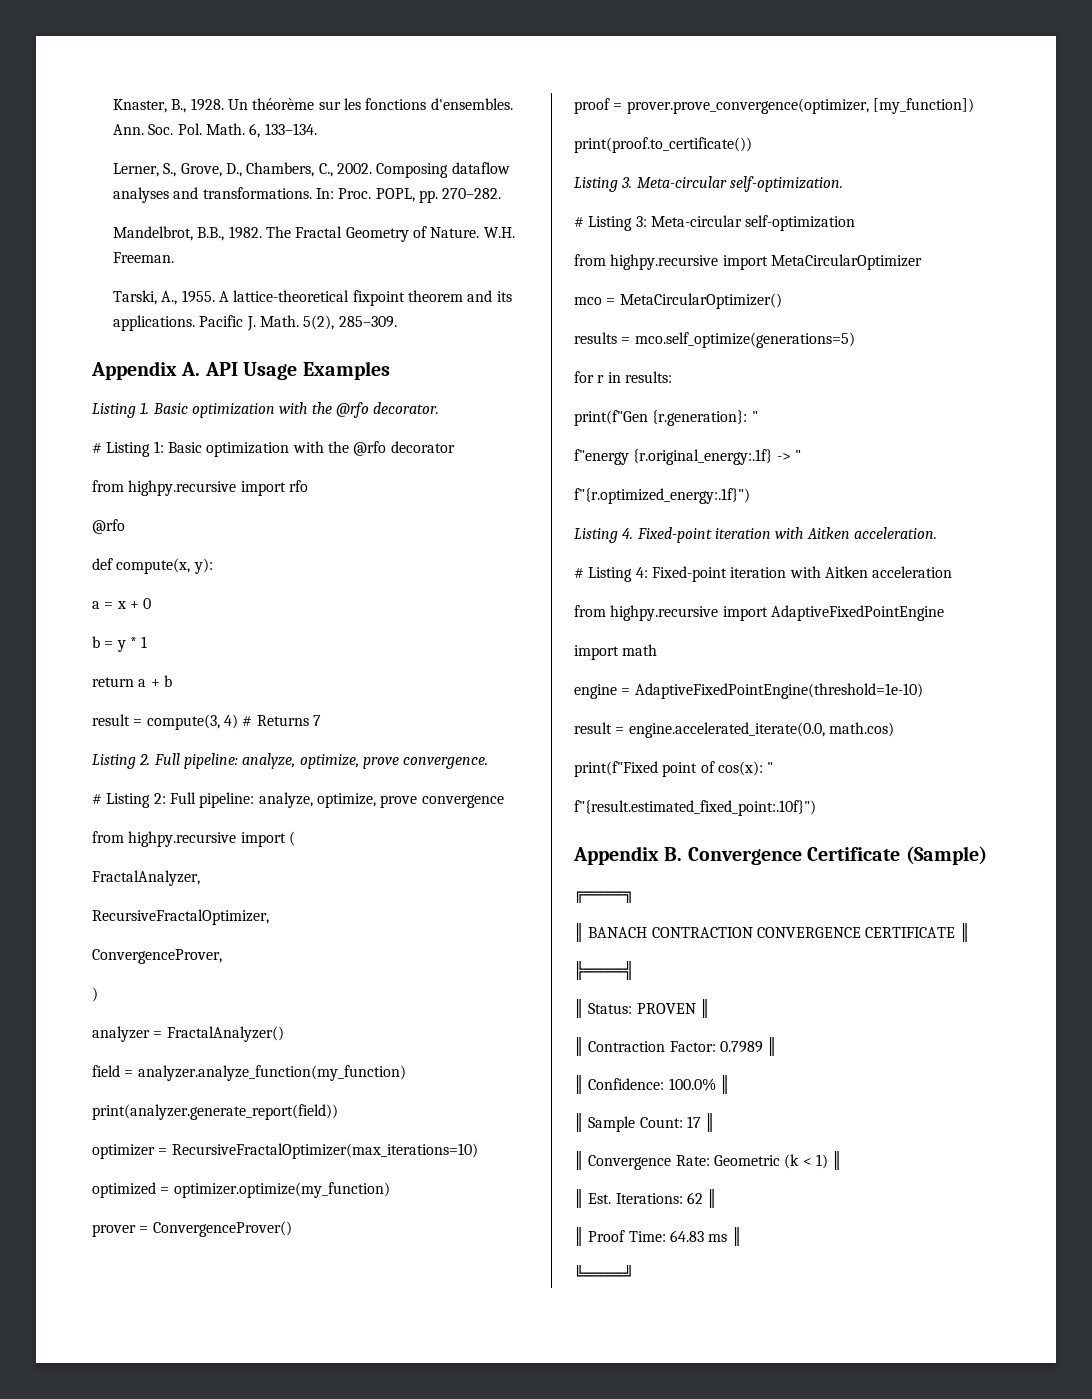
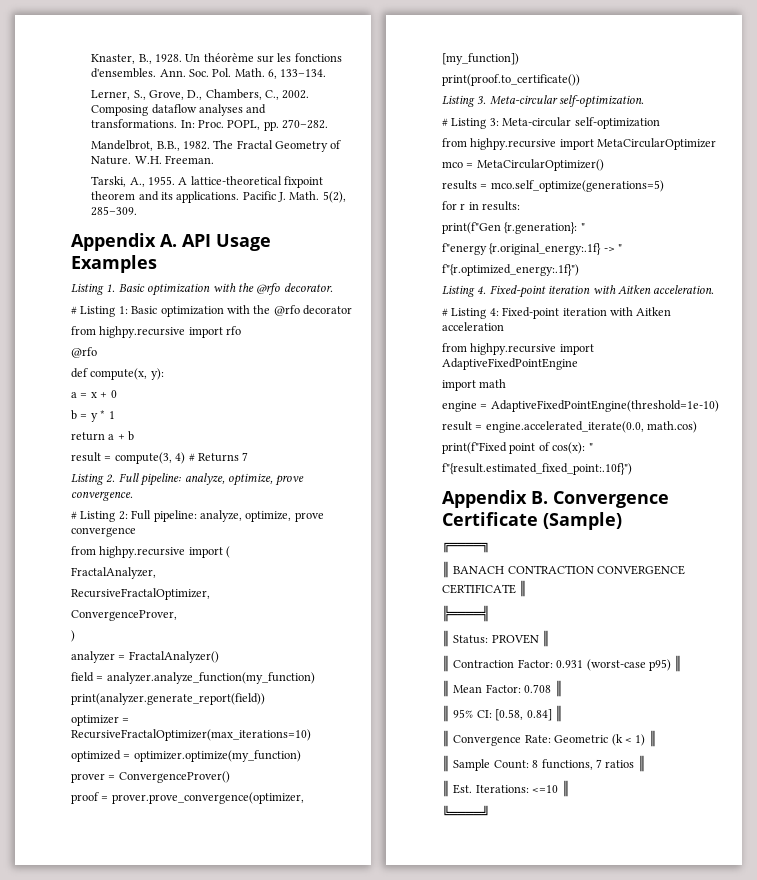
[719,1036,778,1056] [574,1074,730,1094] [574,1112,701,1132] 0.7989 ║ // ║ Confidence: 100.0% ║ // ║ Sample Count: 17 -> [556,655,683,672] [442,680,563,697] [442,705,552,722] 0.931 (worst-case p95) ║ // ║ Mean Factor: 0.708 ║ // ║ 95% CI: [0.58, 0.84]
[588,1188,718,1208] [574,1226,728,1246] Est. Iterations: 62 ║ // ║ Proof Time: 64.83 ms -> [453,755,646,772] [442,780,559,797] Sample Count: 8 functions, 7 ratios ║ // ║ Est. Iterations: <=10

